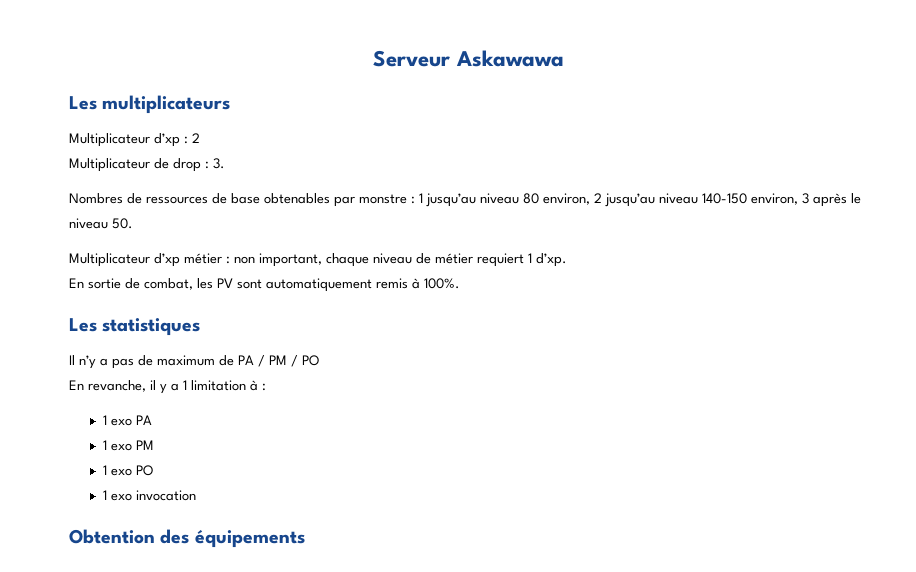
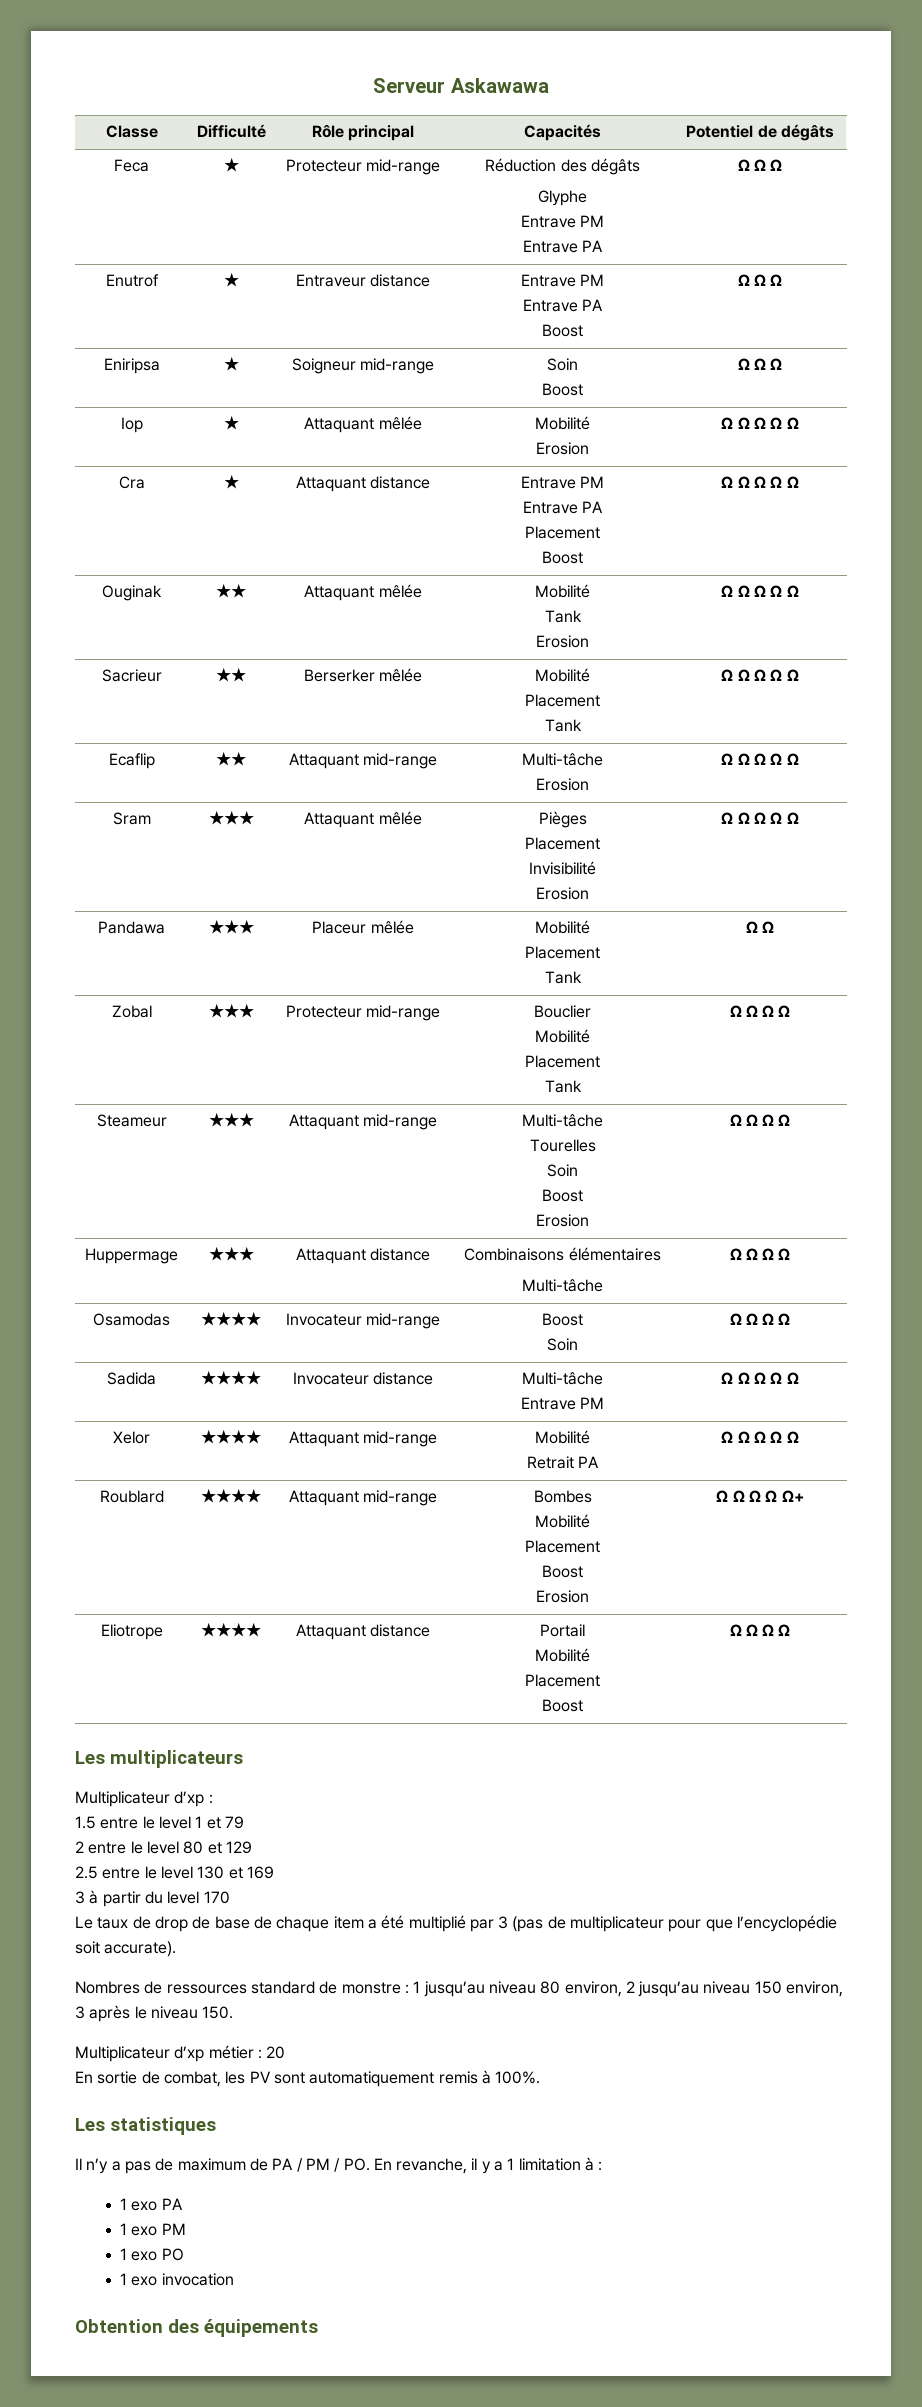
(564, 58) none -> [105,125,158,138] [196,124,266,138] [311,125,415,141] [524,124,601,141] [686,124,834,141] [114,159,149,172] [223,157,239,172] [285,159,441,175] [485,158,640,175] [538,190,587,206] [520,215,605,228] [522,240,604,253] [737,159,783,171] [105,274,159,287] [223,272,239,287] [295,274,431,287] [520,274,605,287] [522,299,604,312] [542,324,583,337] [737,274,783,286] [103,358,160,374] [223,356,239,371] [291,358,435,374] [547,358,578,371] [542,383,583,396] [737,358,783,370] [120,417,143,433] [223,415,239,430] [304,416,422,433] [535,416,590,430] [536,442,589,455] [721,417,799,429] [118,476,145,489] [223,474,239,489] [295,476,431,492] [520,476,605,489] [522,501,604,514] [525,526,600,539] [542,551,583,564] [721,476,799,488] [102,585,162,601] [216,583,246,598] [304,584,422,601] [535,584,590,598] [544,610,582,623] [536,635,589,648] [721,585,799,597] [101,669,162,682] [216,667,246,682] [303,668,423,682] [535,668,590,682] [525,694,600,707] [544,719,582,732] [721,669,799,681] [108,753,155,769] [216,751,246,766] [288,753,438,769] [522,753,603,766] [536,778,589,791] [721,753,799,765] [112,812,151,825] [208,810,254,825] [304,811,422,828] [538,811,587,828] [525,837,600,850] [529,861,596,875] [536,887,589,900] [721,812,799,824] [98,921,165,934] [208,919,254,934] [312,920,414,934] [535,920,590,934] [525,946,600,959] [544,971,582,984] [745,921,775,933] [111,1005,152,1018] [208,1003,254,1018] [285,1005,441,1021] [534,1005,591,1018] [535,1029,590,1043] [525,1055,600,1068] [544,1080,582,1093] [729,1005,791,1017] [96,1114,167,1127] [208,1112,254,1127] [288,1114,438,1130] [522,1114,603,1127] [529,1139,596,1152] [547,1164,578,1177] [542,1189,583,1202] [536,1214,589,1227] [729,1114,791,1126] [85,1248,178,1264] [208,1246,254,1261] [295,1248,431,1264] [464,1247,661,1261] [522,1279,603,1292] [729,1248,791,1260] [93,1313,170,1326] [201,1311,261,1326] [285,1313,441,1329] [542,1313,583,1326] [547,1338,578,1351] [729,1313,791,1325] [107,1372,156,1385] [201,1370,261,1385] [292,1372,434,1385] [522,1372,603,1385] [520,1397,605,1410] [721,1372,799,1384] [113,1431,150,1444] [201,1429,261,1444] [288,1431,438,1447] [535,1430,590,1444] [526,1456,600,1469] [721,1431,799,1443] [99,1490,164,1503] [201,1488,261,1503] [288,1490,438,1506] [533,1490,592,1503] [535,1514,590,1528] [525,1540,600,1553] [542,1565,583,1578] [536,1590,589,1603] [716,1490,804,1502] [100,1624,163,1640] [201,1622,261,1637] [295,1624,431,1640] [540,1624,585,1637] [535,1648,590,1662] [525,1674,600,1687] [542,1699,583,1712] [729,1624,791,1636] // Classe | Difficulté | Rôle principal | Capacités | Potentiel de dégâts // Feca | ★ | Protecteur mid-range | Réduction des dégâts // Glyphe // Entrave PM // Entrave PA | Ω Ω Ω // Enutrof | ★ | Entraveur distance | Entrave PM // Entrave PA // Boost | Ω Ω Ω // Eniripsa | ★ | Soigneur mid-range | Soin // Boost | Ω Ω Ω // Iop | ★ | Attaquant mêlée | Mobilité // Erosion | Ω Ω Ω Ω Ω // Cra | ★ | Attaquant distance | Entrave PM // Entrave PA // Placement // Boost | Ω Ω Ω Ω Ω // Ouginak | ★★ | Attaquant mêlée | Mobilité // Tank // Erosion | Ω Ω Ω Ω Ω // Sacrieur | ★★ | Berserker mêlée | Mobilité // Placement // Tank | Ω Ω Ω Ω Ω // Ecaflip | ★★ | Attaquant mid-range | Multi-tâche // Erosion | Ω Ω Ω Ω Ω // Sram | ★★★ | Attaquant mêlée | Pièges // Placement // Invisibilité // Erosion | Ω Ω Ω Ω Ω // Pandawa | ★★★ | Placeur mêlée | Mobilité // Placement // Tank | Ω Ω // Zobal | ★★★ | Protecteur mid-range | Bouclier // Mobilité // Placement // Tank | Ω Ω Ω Ω // Steameur | ★★★ | Attaquant mid-range | Multi-tâche // Tourelles // Soin // Boost // Erosion | Ω Ω Ω Ω // Huppermage | ★★★ | Attaquant distance | Combinaisons élémentaires // Multi-tâche | Ω Ω Ω Ω // Osamodas | ★★★★ | Invocateur mid-range | Boost // Soin | Ω Ω Ω Ω // Sadida | ★★★★ | Invocateur distance | Multi-tâche // Entrave PM | Ω Ω Ω Ω Ω // Xelor | ★★★★ | Attaquant mid-range | Mobilité // Retrait PA | Ω Ω Ω Ω Ω // Roublard | ★★★★ | Attaquant mid-range | Bombes // Mobilité // Placement // Boost // Erosion | Ω Ω Ω Ω Ω+ // Eliotrope | ★★★★ | Attaquant distance | Portail // Mobilité // Placement // Boost | Ω Ω Ω Ω
[192,133,200,143] [69,158,225,172] 2 // Multiplicateur de drop : 3. -> [75,1816,244,1829] [75,1841,252,1854] [75,1866,274,1879] [75,1890,230,1907] [75,1915,838,1932] [75,1941,177,1957] // 1.5 entre le level 1 et 79 // 2 entre le level 80 et 129 // 2.5 entre le level 130 et 169 // 3 à partir du level 170 // Le taux de drop de base de chaque item a été multiplié par 3 (pas de multiplicateur pour que l’encyclopédie soit accurate).
[212,193,355,207] de base obtenables par -> [250,1981,338,1994] standard de
[702,193,747,204] 140-150 -> [754,1981,782,1994] 150
[112,218,133,229] 50. -> [202,2006,234,2019] 150.
[234,253,567,267] non important, chaque niveau de métier requiert 1 d’xp. -> [266,2046,286,2059] 20
[302,355,319,366] PO // -> [343,2158,370,2171] PO.

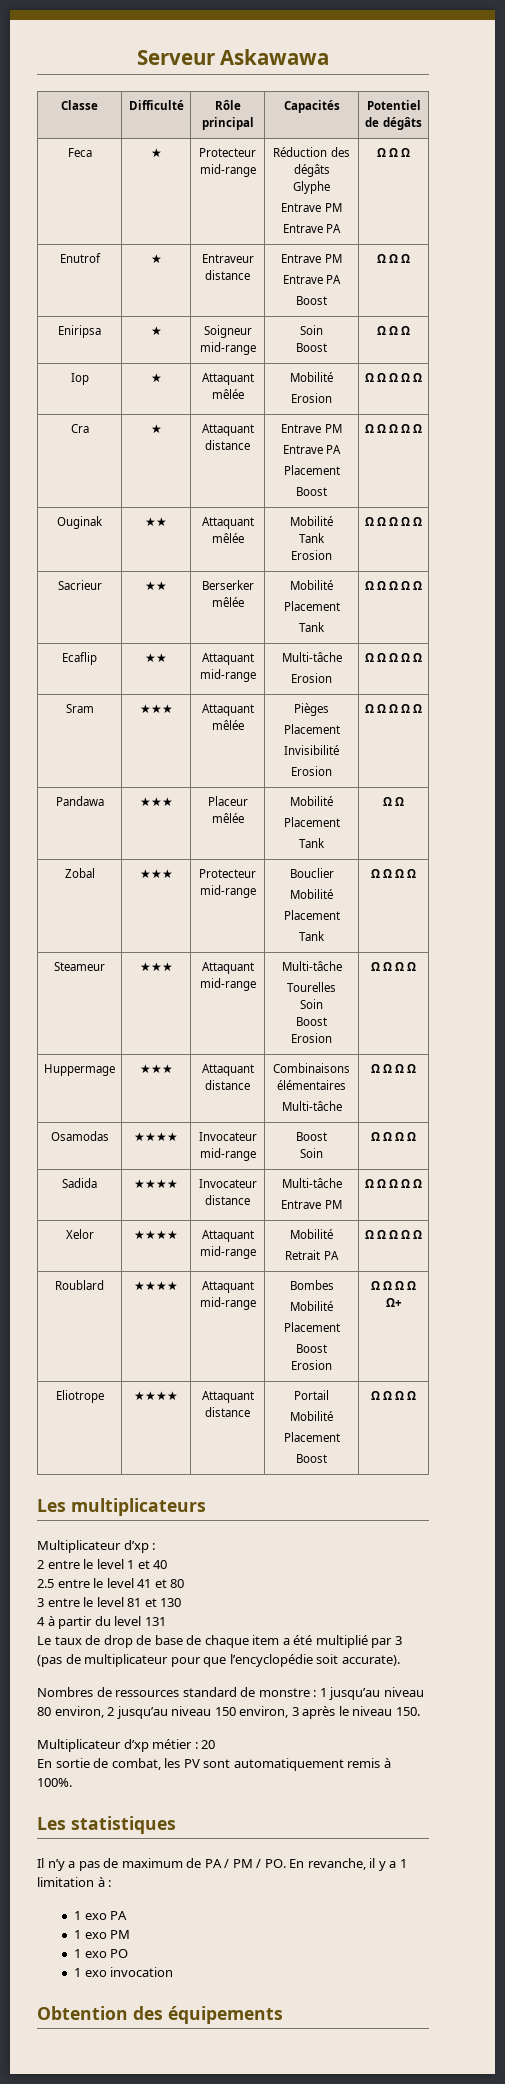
[75,1816,96,1829] 1.5 -> [37,1560,44,1569] 2
[224,1816,244,1829] [75,1841,252,1854] [75,1866,274,1879] [75,1891,85,1904] 79 // 2 entre le level 80 et 129 // 2.5 entre le level 130 et 169 // 3 -> [153,1560,168,1569] [37,1578,185,1588] [37,1597,182,1607] [37,1617,45,1626] 40 // 2.5 entre le level 41 et 80 // 3 entre le level 81 et 130 // 4
[203,1891,230,1904] 170 -> [144,1617,166,1626] 131

